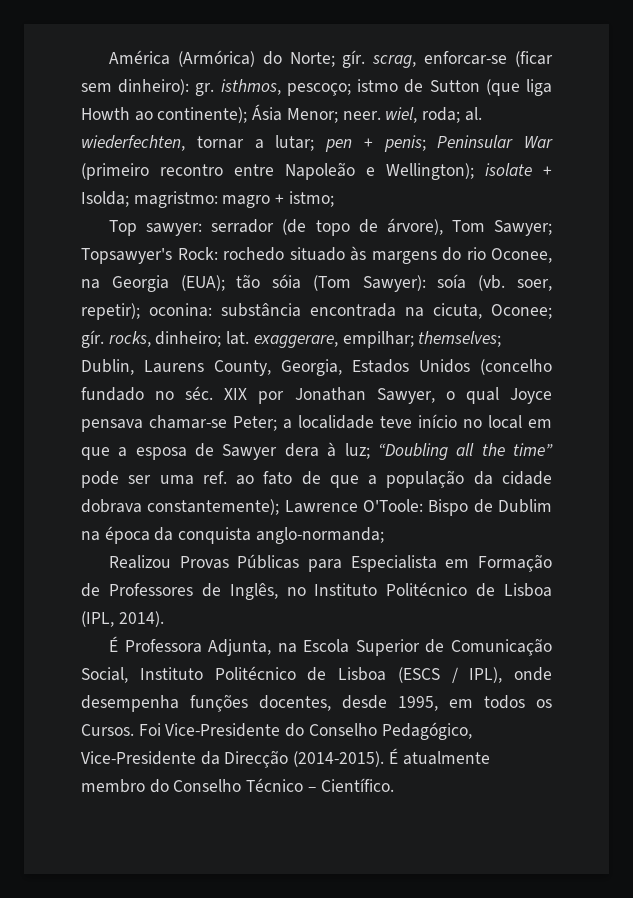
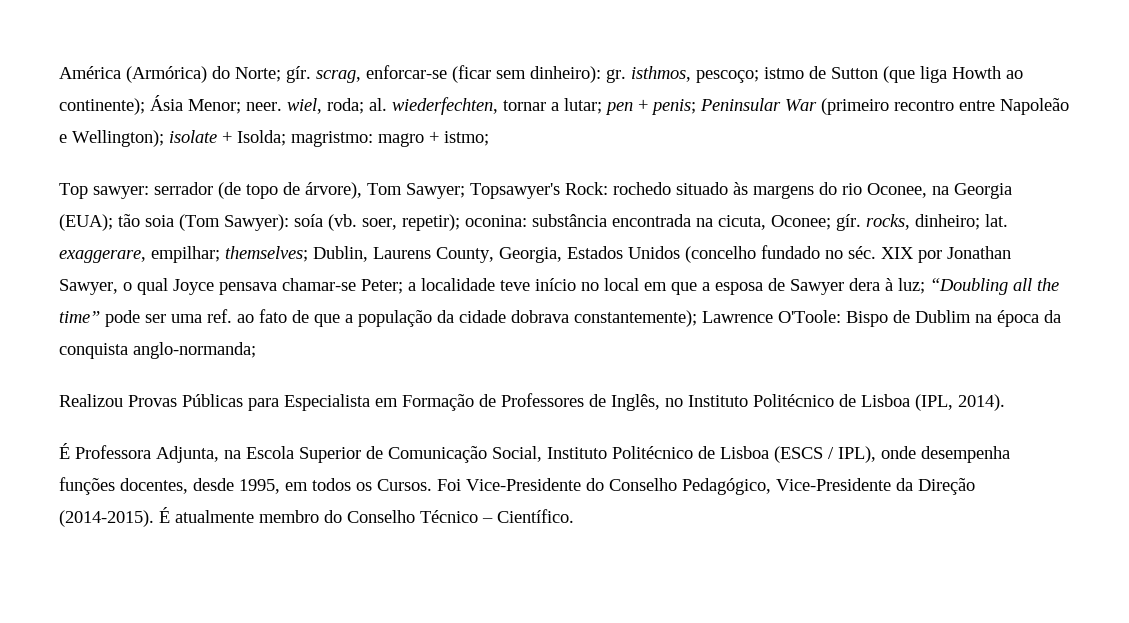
[272,274,302,289] sóia -> [145,215,174,227] soia
[224,750,289,768] Direcção -> [918,478,975,495] Direção

